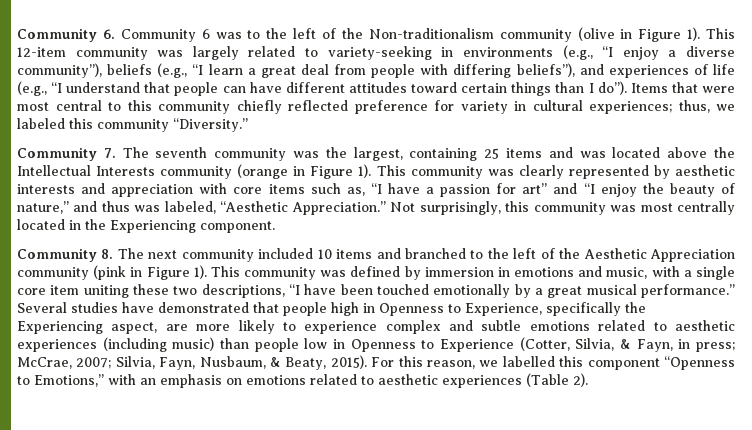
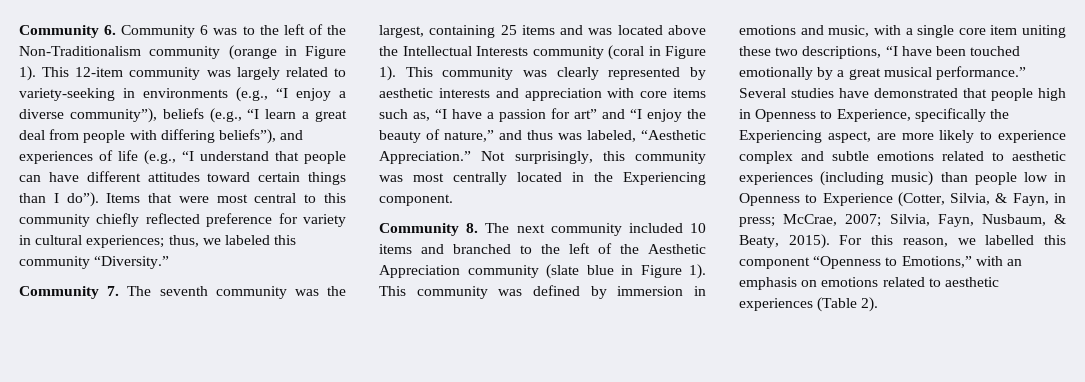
[368,27,615,42] Non-traditionalism community (olive -> [19,45,277,60] Non-Traditionalism community (orange
[237,164,289,179] (orange -> [608,45,644,60] (coral
[93,265,127,280] (pink -> [546,264,614,279] (slate blue

